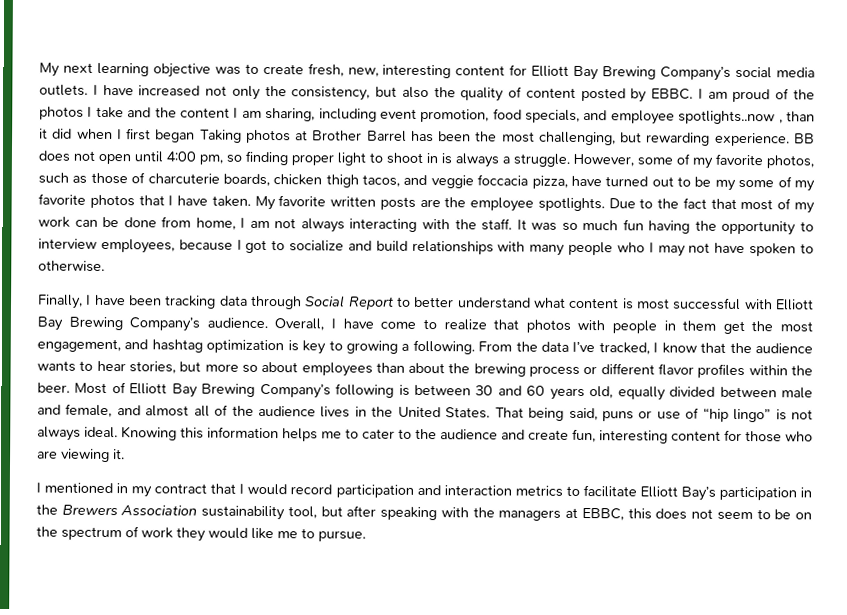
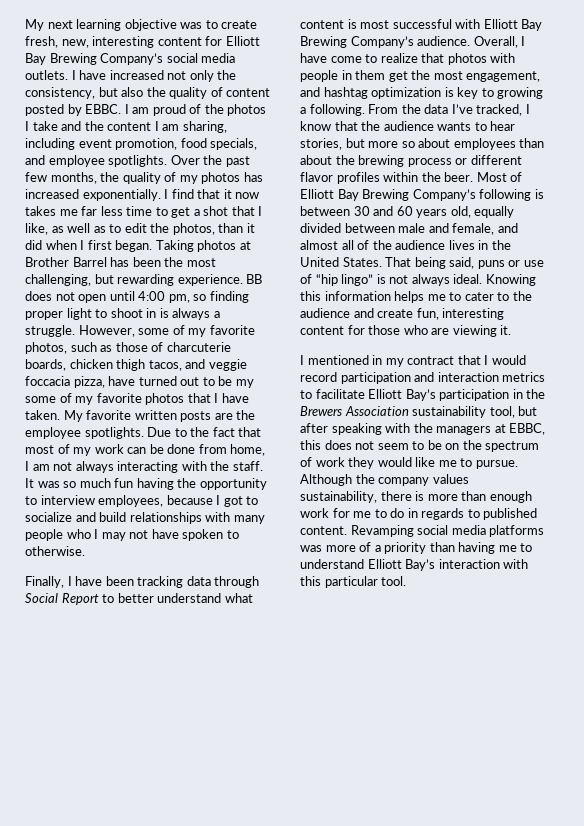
[678,110,783,125] spotlights..now , -> [108,155,250,167] [25,172,263,184] [25,189,260,201] [25,206,263,218] [25,223,215,235] spotlights. Over the past few months, the quality of my photos has increased exponentially. I find that it now takes me far less time to get a shot that I like, as well as to edit the photos,
[155,129,196,143] began -> [115,240,153,252] began.
(366, 536) none -> [300,474,469,486] [300,491,532,503] [300,508,538,520] [300,525,545,537] [300,542,533,554] [300,559,529,571] [300,576,407,588] Although the company values sustainability, there is more than enough work for me to do in regards to published content. Revamping social media platforms was more of a priority than having me to understand Elliott Bay’s interaction with this particular tool.

